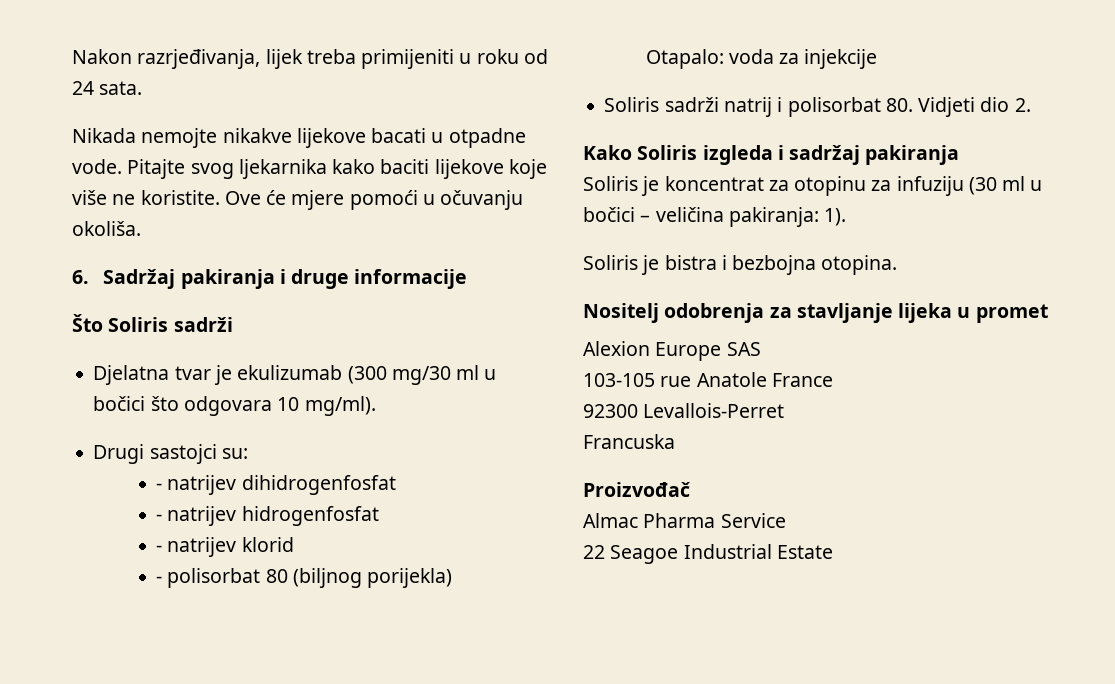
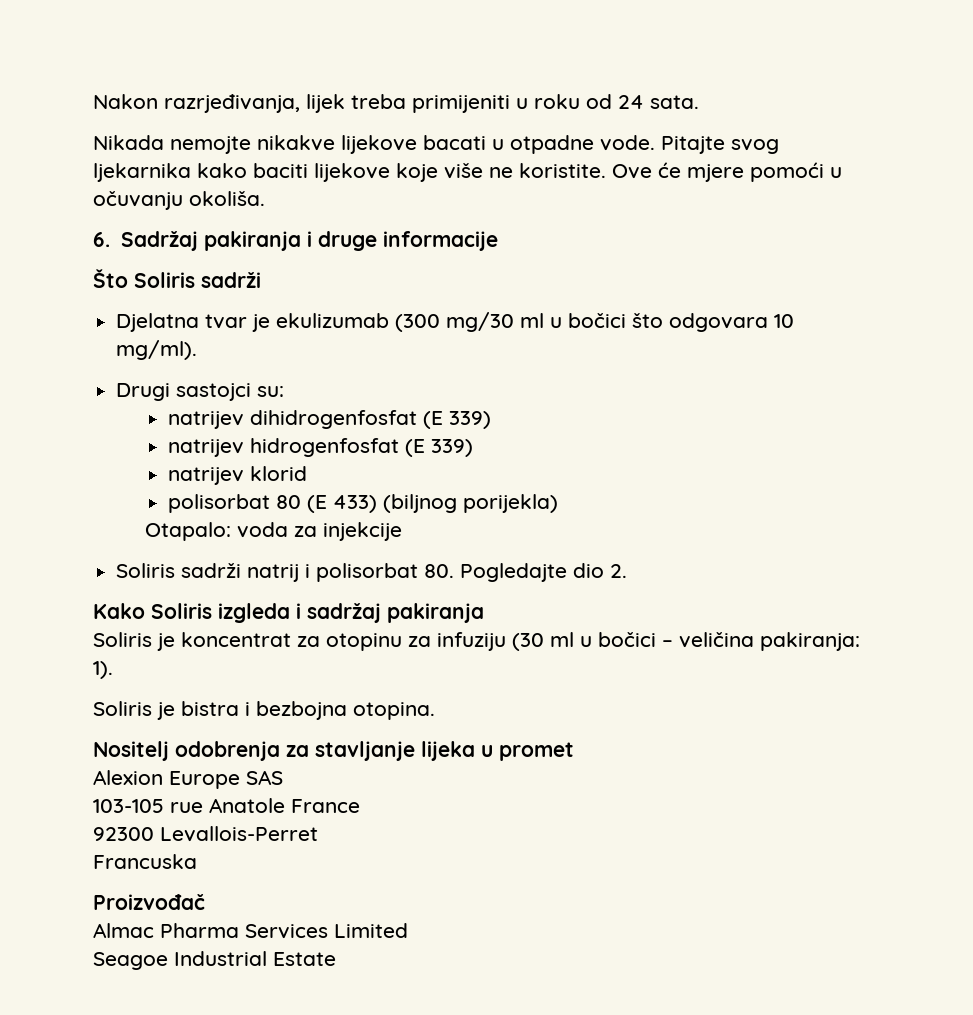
[156,483,163,490] - -> (285, 391) none
[156,514,163,521] // - -> [422,411,491,429] (E 339) //
[156,545,163,552] // - -> [404,439,473,457] (E 339) //
[156,576,163,583] - -> (307, 473) none
(288, 576) none -> [306,495,377,513] (E 433)
[918,97,976,117] Vidjeti -> [460,563,568,582] Pogledajte
[720,513,786,528] [583,545,605,559] Service // 22 -> [245,923,408,939] Services Limited //

